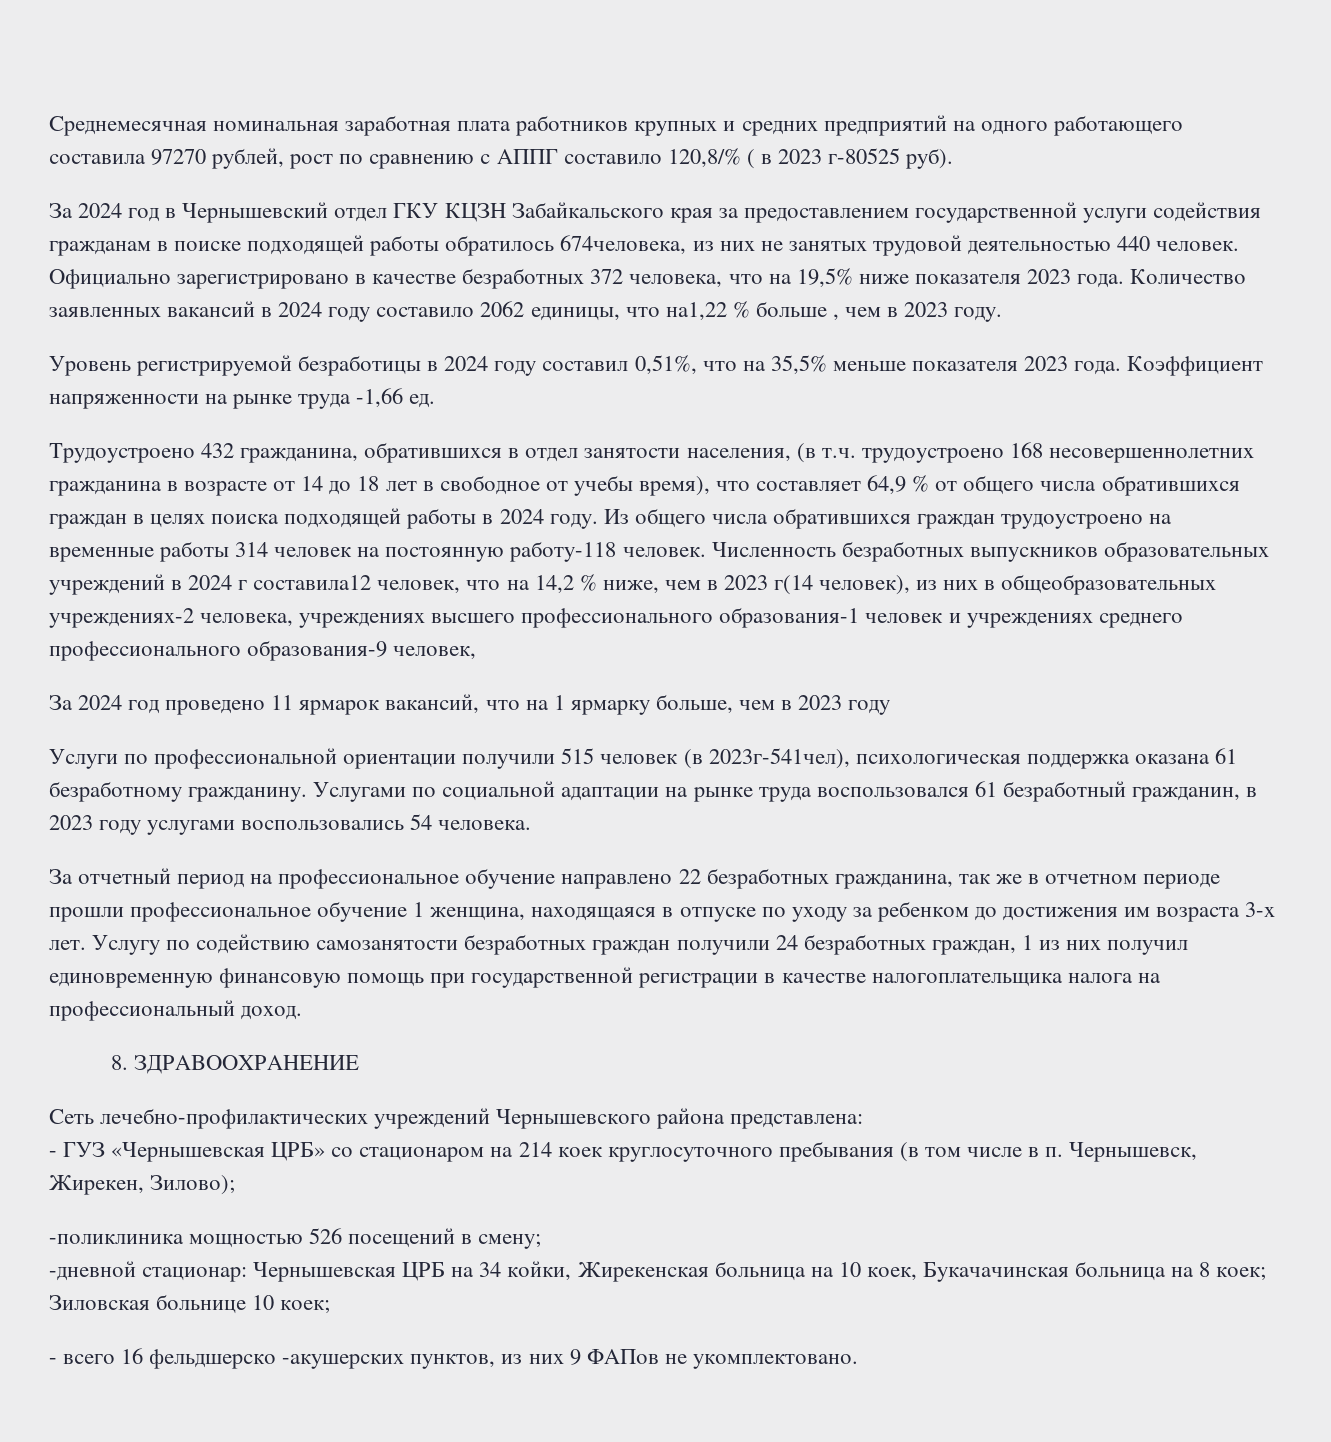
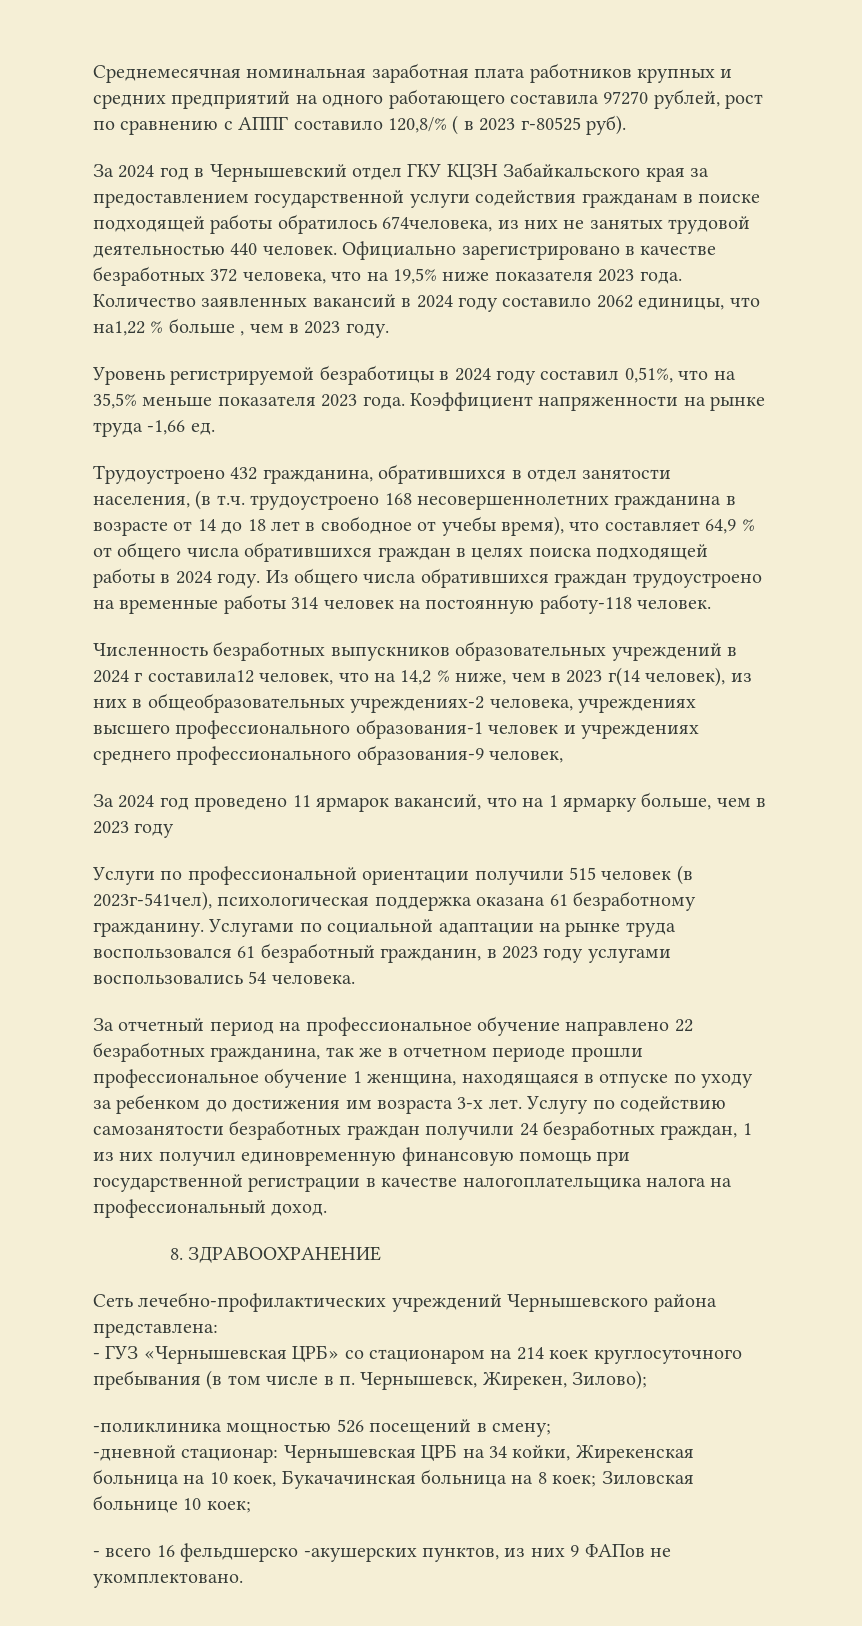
(706, 552) none -> (712, 604) //

